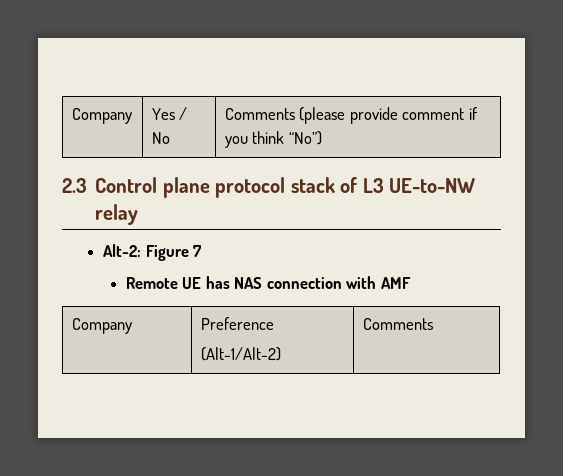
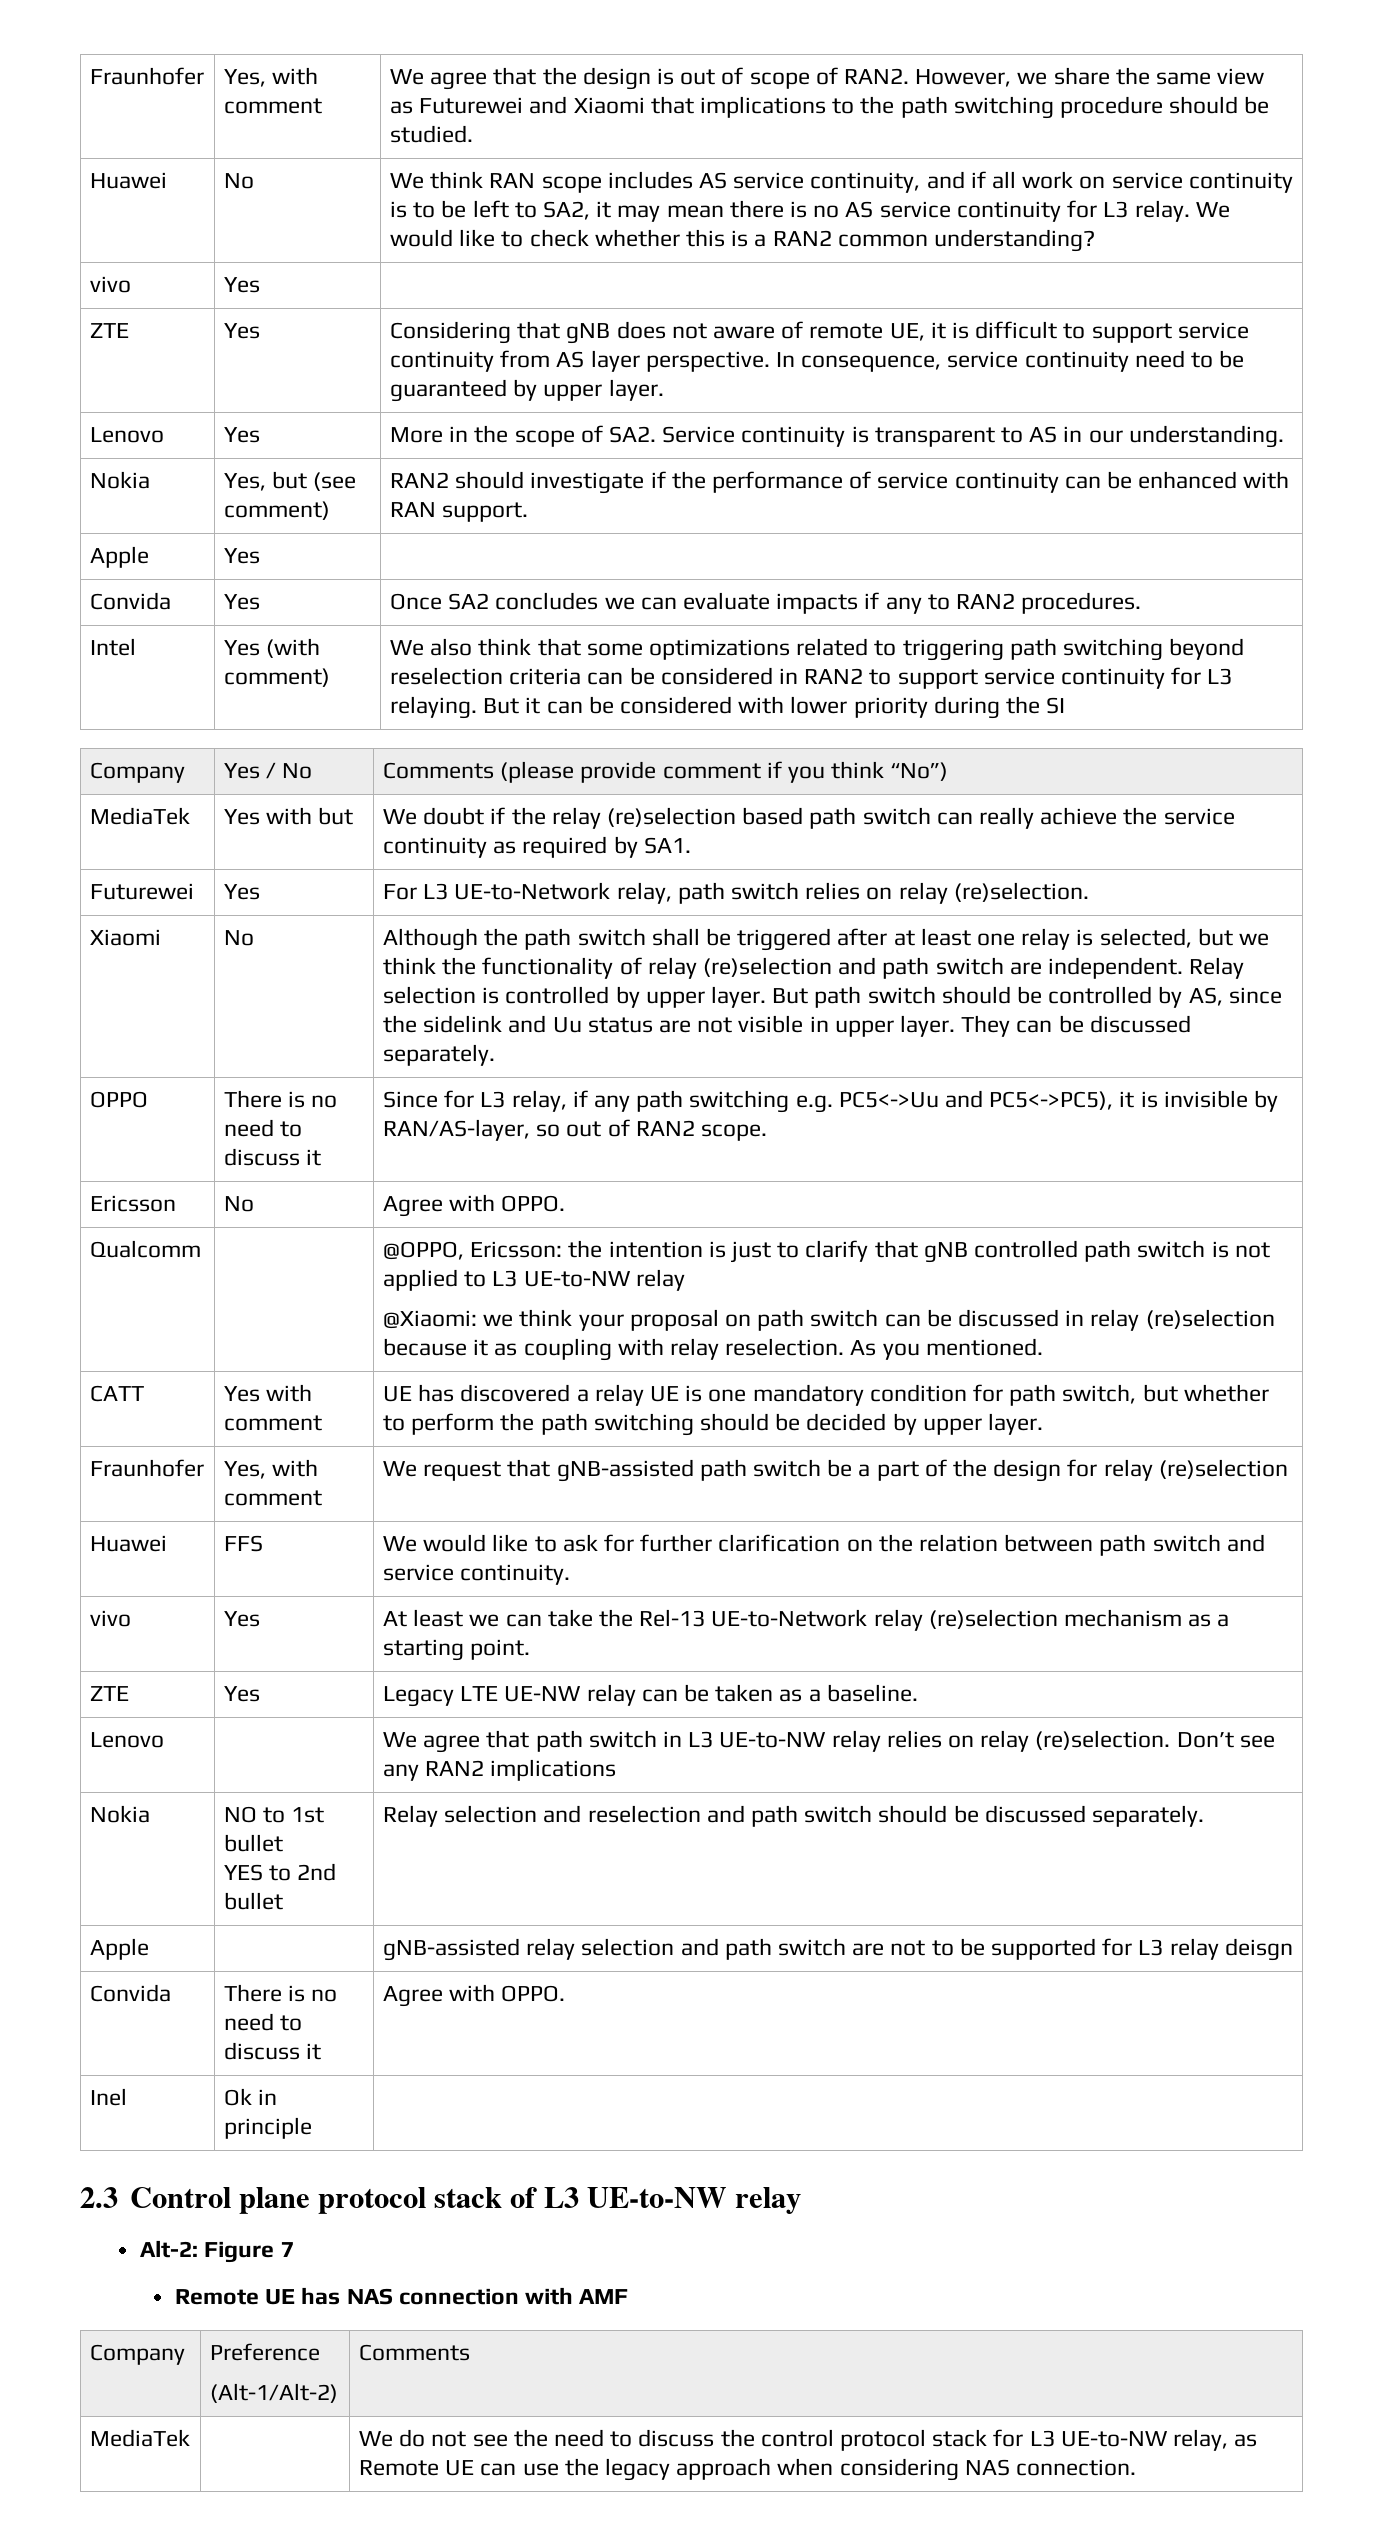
(71, 116) none -> [89,67,204,85] [223,67,319,87] [223,98,322,114] [389,67,1265,90] [389,96,1270,119] [389,125,473,143] [89,172,167,189] [223,173,254,189] [389,171,1293,193] [389,200,1230,222] [389,229,1096,252] [89,276,131,293] [223,277,260,293] [89,323,129,338] [223,323,260,339] [389,321,1249,344] [389,350,1245,372] [389,379,664,402] [89,427,164,443] [223,427,260,443] [389,425,1284,448] [89,471,150,489] [223,471,357,491] [223,501,330,520] [389,471,1290,494] [389,502,529,522] [89,546,149,568] [223,548,260,564] [89,592,171,610] [223,594,260,610] [389,592,1142,614] [89,638,136,656] [223,638,321,658] [223,668,330,687] [389,638,1245,661] [389,667,1233,689] [389,696,1066,719] Fraunhofer | Yes, with comment | We agree that the design is out of scope of RAN2. However, we share the same view as Futurewei and Xiaomi that implications to the path switching procedure should be studied. // Huawei | No | We think RAN scope includes AS service continuity, and if all work on service continuity is to be left to SA2, it may mean there is no AS service continuity for L3 relay. We would like to check whether this is a RAN2 common understanding? // vivo | Yes | // ZTE | Yes | Considering that gNB does not aware of remote UE, it is difficult to support service continuity from AS layer perspective. In consequence, service continuity need to be guaranteed by upper layer. // Lenovo | Yes | More in the scope of SA2. Service continuity is transparent to AS in our understanding. // Nokia | Yes, but (see comment) | RAN2 should investigate if the performance of service continuity can be enhanced with RAN support. // Apple | Yes | // Convida | Yes | Once SA2 concludes we can evaluate impacts if any to RAN2 procedures. // Intel | Yes (with comment) | We also think that some optimizations related to triggering path switching beyond reselection criteria can be considered in RAN2 to support service continuity for L3 relaying. But it can be considered with lower priority during the SI //
(322, 138) none -> [89,807,190,825] [223,807,354,825] [382,807,1235,829] [382,836,691,858] [89,883,194,900] [223,884,260,900] [382,882,1089,904] [89,929,161,946] [223,930,254,946] [382,928,1270,951] [382,957,1245,979] [382,986,1282,1008] [382,1015,1191,1037] [382,1044,495,1066] [89,1091,148,1108] [223,1090,338,1108] [223,1119,303,1137] [223,1148,322,1166] [382,1090,1279,1113] [382,1119,767,1141] [89,1195,176,1212] [223,1196,254,1212] [382,1194,566,1217] [89,1240,201,1258] [382,1240,1270,1263] [382,1269,685,1291] [382,1309,1275,1331] [382,1338,1043,1361] [89,1385,144,1402] [223,1384,313,1402] [223,1415,322,1431] [382,1384,1269,1406] [382,1413,1044,1436] [89,1459,204,1477] [223,1459,319,1479] [223,1490,322,1506] [382,1459,1288,1482] [89,1535,167,1552] [223,1535,263,1552] [382,1534,1265,1556] [382,1564,571,1585] [89,1610,131,1627] [223,1611,260,1627] [382,1609,1230,1631] [382,1639,531,1661] [89,1686,129,1701] [223,1686,260,1702] [382,1684,918,1707] [89,1732,164,1748] [382,1730,1275,1753] [382,1759,617,1781] [89,1805,150,1823] [223,1806,325,1823] [223,1834,283,1852] [223,1863,337,1881] [223,1892,283,1910] [382,1805,1205,1827] [89,1938,149,1960] [382,1938,1293,1961] [89,1984,171,2002] [223,1984,338,2002] [223,2013,303,2031] [223,2042,322,2060] [382,1984,566,2007] [89,2088,127,2106] [223,2088,278,2106] [223,2117,312,2139] // MediaTek | Yes with but | We doubt if the relay (re)selection based path switch can really achieve the service continuity as required by SA1. // Futurewei | Yes | For L3 UE-to-Network relay, path switch relies on relay (re)selection. // Xiaomi | No | Although the path switch shall be triggered after at least one relay is selected, but we think the functionality of relay (re)selection and path switch are independent. Relay selection is controlled by upper layer. But path switch should be controlled by AS, since the sidelink and Uu status are not visible in upper layer. They can be discussed separately. // OPPO | There is no need to discuss it | Since for L3 relay, if any path switching e.g. PC5<->Uu and PC5<->PC5), it is invisible by RAN/AS-layer, so out of RAN2 scope. // Ericsson | No | Agree with OPPO. // Qualcomm | | @OPPO, Ericsson: the intention is just to clarify that gNB controlled path switch is not applied to L3 UE-to-NW relay // @Xiaomi: we think your proposal on path switch can be discussed in relay (re)selection because it as coupling with relay reselection. As you mentioned. // CATT | Yes with comment | UE has discovered a relay UE is one mandatory condition for path switch, but whether to perform the path switching should be decided by upper layer. // Fraunhofer | Yes, with comment | We request that gNB-assisted path switch be a part of the design for relay (re)selection // Huawei | FFS | We would like to ask for further clarification on the relation between path switch and service continuity. // vivo | Yes | At least we can take the Rel-13 UE-to-Network relay (re)selection mechanism as a starting point. // ZTE | Yes | Legacy LTE UE-NW relay can be taken as a baseline. // Lenovo | | We agree that path switch in L3 UE-to-NW relay relies on relay (re)selection. Don’t see any RAN2 implications // Nokia | NO to 1st bullet // YES to 2nd bullet | Relay selection and reselection and path switch should be discussed separately. // Apple | | gNB-assisted relay selection and path switch are not to be supported for L3 relay deisgn // Convida | There is no need to discuss it | Agree with OPPO. // Inel | Ok in principle |
(433, 324) none -> [89,2429,190,2447] [358,2429,1258,2451] [358,2458,1137,2481] // MediaTek | | We do not see the need to discuss the control protocol stack for L3 UE-to-NW relay, as Remote UE can use the legacy approach when considering NAS connection.

